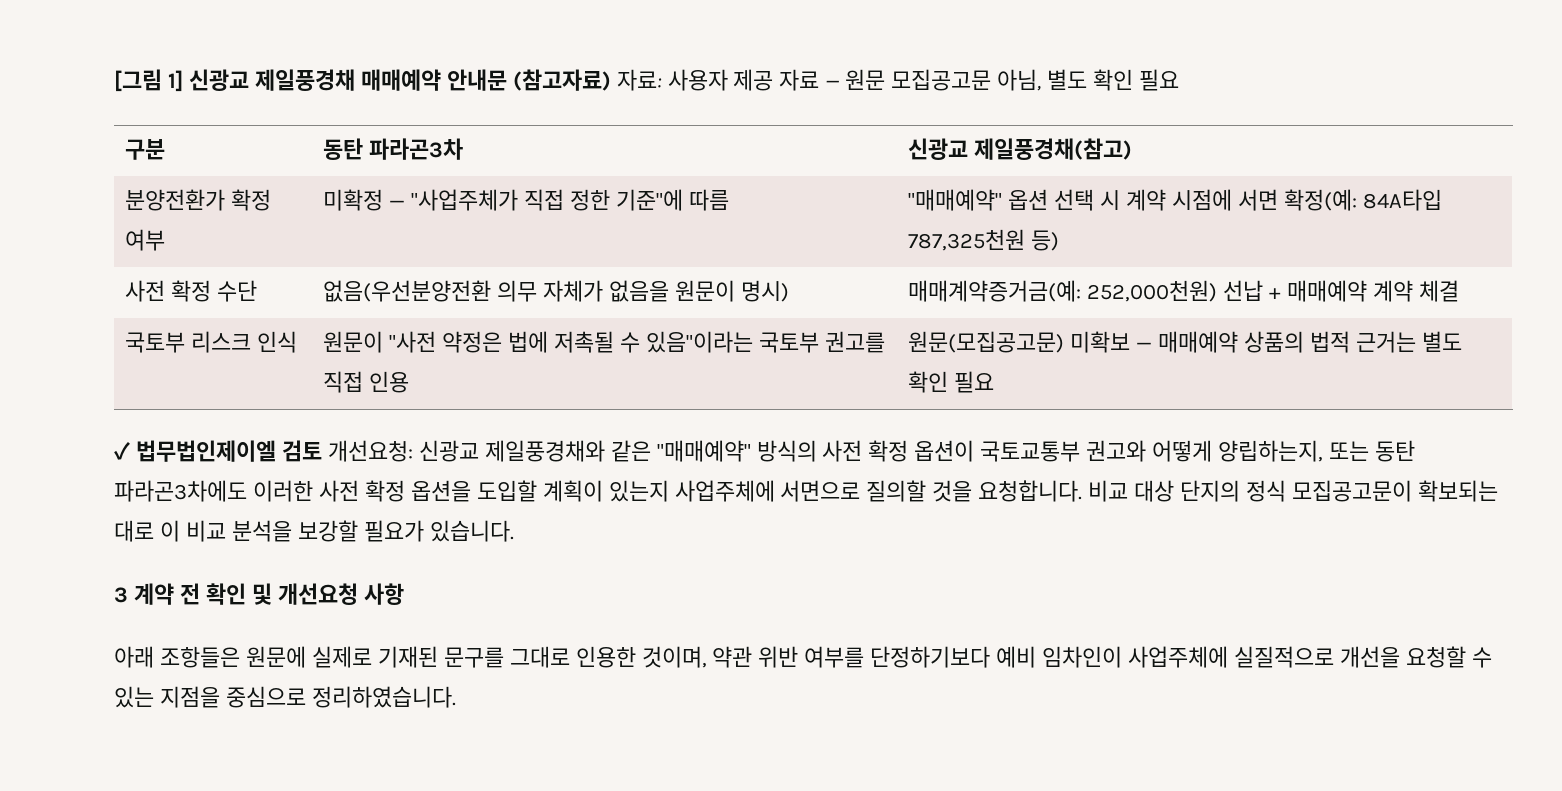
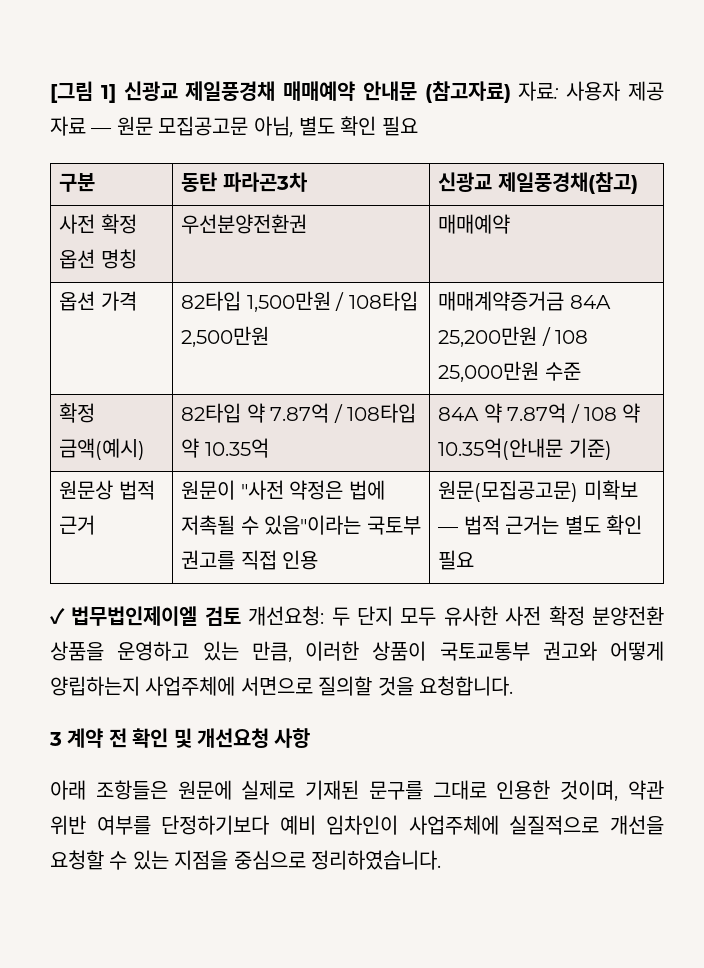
[125,189,272,211] [125,229,166,251] [323,189,730,211] [908,189,1443,211] [908,229,1060,251] [125,280,258,302] [323,280,790,302] [908,280,1460,302] [125,331,298,353] 분양전환가 확정 여부 | 미확정 — "사업주체가 직접 정한 기준"에 따름 | "매매예약" 옵션 선택 시 계약 시점에 서면 확정(예: 84A타입 787,325천원 등) // 사전 확정 수단 | 없음(우선분양전환 의무 자체가 없음을 원문이 명시) | 매매계약증거금(예: 252,000천원) 선납 + 매매예약 계약 체결 // 국토부 리스크 인식 -> [59,214,137,234] [59,249,137,269] [181,214,308,234] [438,214,511,234] [59,291,137,311] [181,291,418,312] [181,326,270,347] [438,291,611,311] [438,326,589,347] [438,361,581,382] [59,403,96,423] [59,438,146,460] [181,403,416,423] [181,438,269,458] [438,403,641,423] [438,438,612,460] [59,480,155,500] [59,515,96,535] 사전 확정 옵션 명칭 | 우선분양전환권 | 매매예약 // 옵션 가격 | 82타입 1,500만원 / 108타입 2,500만원 | 매매계약증거금 84A 25,200만원 / 108 25,000만원 수준 // 확정 금액(예시) | 82타입 약 7.87억 / 108타입 약 10.35억 | 84A 약 7.87억 / 108 약 10.35억(안내문 기준) // 원문상 법적 근거
[1158,331,1305,353] 매매예약 상품의 -> (459, 530) none
[418,440,1415,462] [114,480,669,502] 신광교 제일풍경채와 같은 "매매예약" 방식의 사전 확정 옵션이 국토교통부 권고와 어떻게 양립하는지, 또는 동탄 파라곤3차에도 이러한 사전 확정 옵션을 도입할 계획이 있는지 -> [331,606,664,626] [50,641,664,662] [50,676,140,696] 두 단지 모두 유사한 사전 확정 분양전환 상품을 운영하고 있는 만큼, 이러한 상품이 국토교통부 권고와 어떻게 양립하는지
[1088,480,1498,502] [114,520,514,542] 비교 대상 단지의 정식 모집공고문이 확보되는 대로 이 비교 분석을 보강할 필요가 있습니다. -> (513, 686) none

